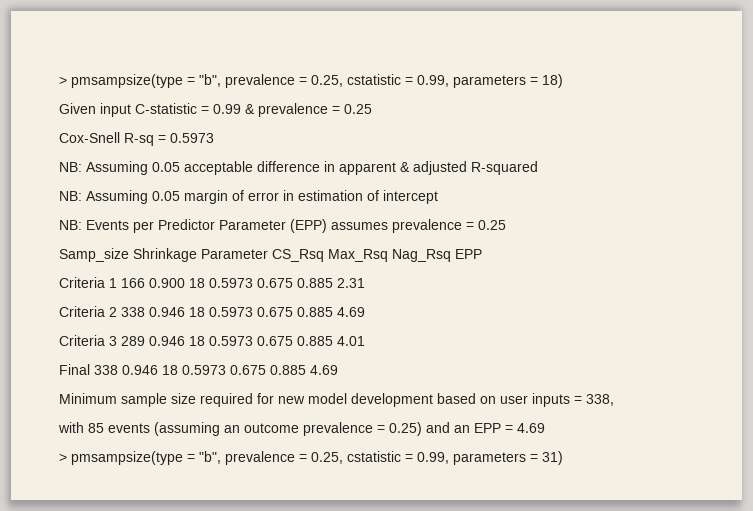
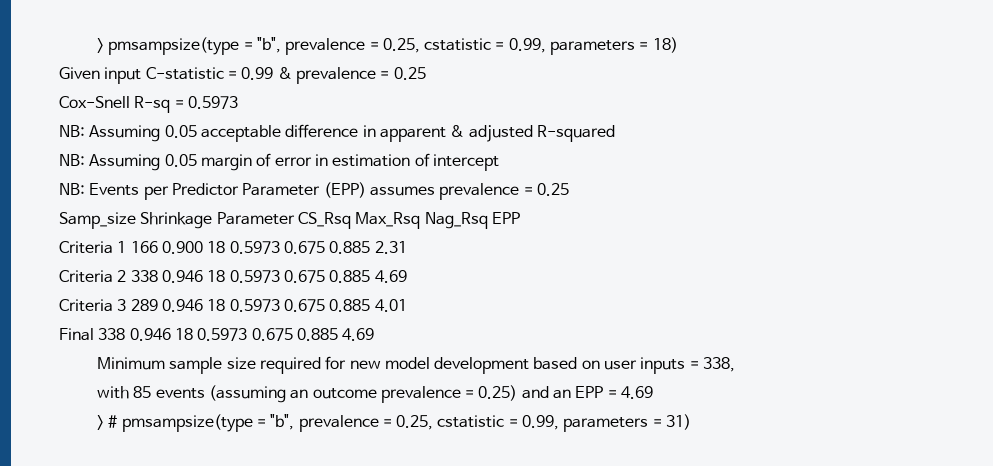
(67, 457) none -> [108,415,118,428] #

